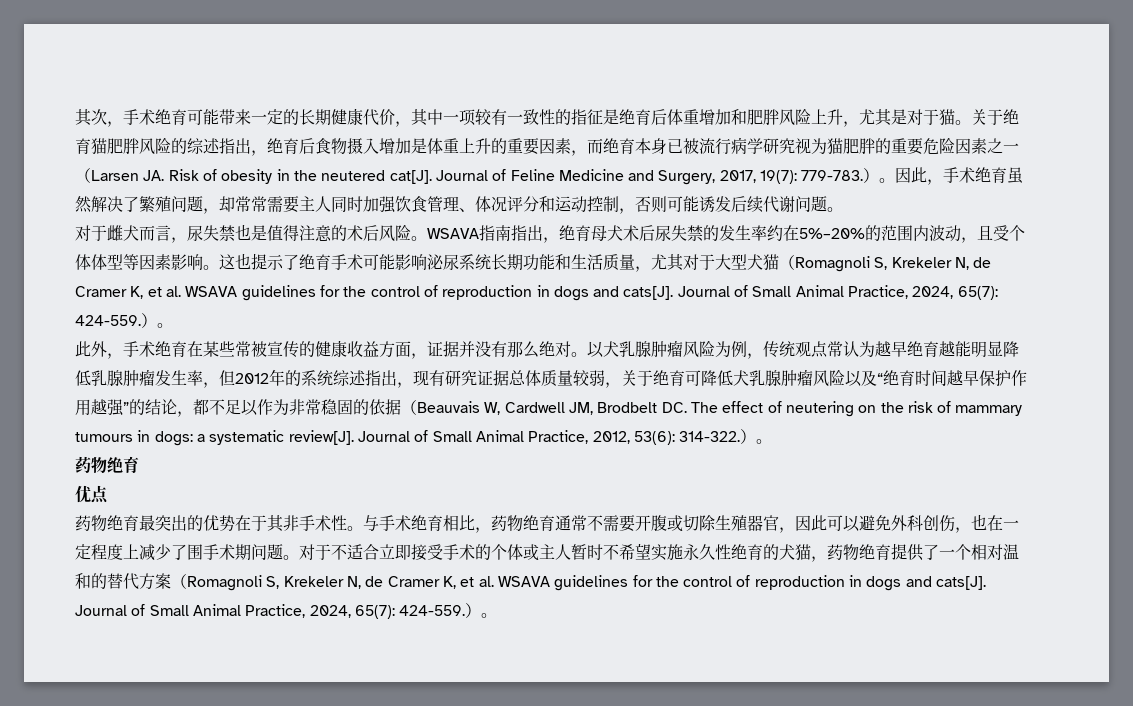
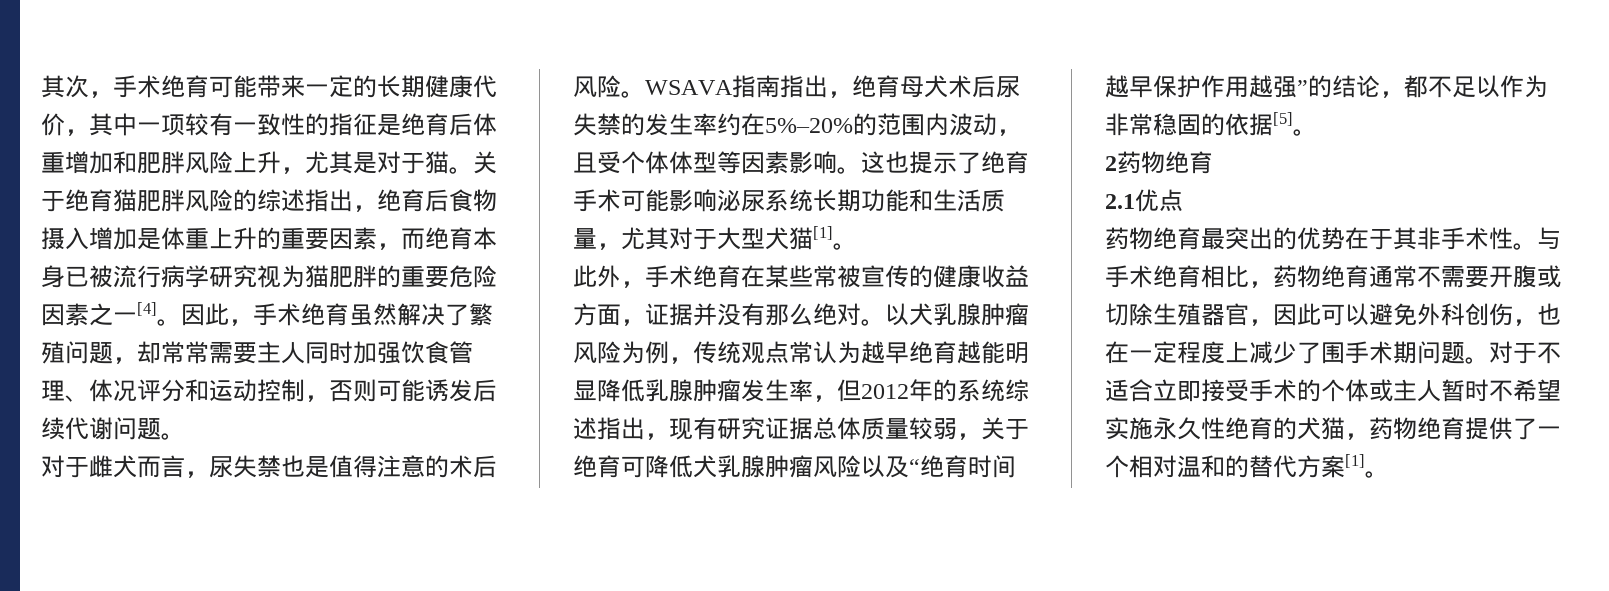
[75,168,880,185] （Larsen JA. Risk of obesity in the neutered cat[J]. Journal of Feline Medicine and Surgery, 2017, 19(7): 779-783.） -> [137,302,157,316] [4]
[779,255,992,272] [75,285,998,301] [75,313,157,328] （Romagnoli S, Krekeler N, de Cramer K, et al. WSAVA guidelines for the control of reproduction in dogs and cats[J]. Journal of Small Animal Practice, 2024, 65(7): 424-559.） -> [813,226,833,240] [1]
[401,400,1023,417] [75,429,773,446] （Beauvais W, Cardwell JM, Brodbelt DC. The effect of neutering on the risk of mammary tumours in dogs: a systematic review[J]. Journal of Small Animal Practice, 2012, 53(6): 314-322.）。 // -> [1273,112,1293,126] [1293,129,1317,136] [1105,156,1117,171] [5]。 // 2
(139, 464) none -> [1105,194,1135,209] 2.1
[171,574,987,591] [75,603,482,619] （Romagnoli S, Krekeler N, de Cramer K, et al. WSAVA guidelines for the control of reproduction in dogs and cats[J]. Journal of Small Animal Practice, 2024, 65(7): 424-559.） -> [1345,454,1365,468] [1]

